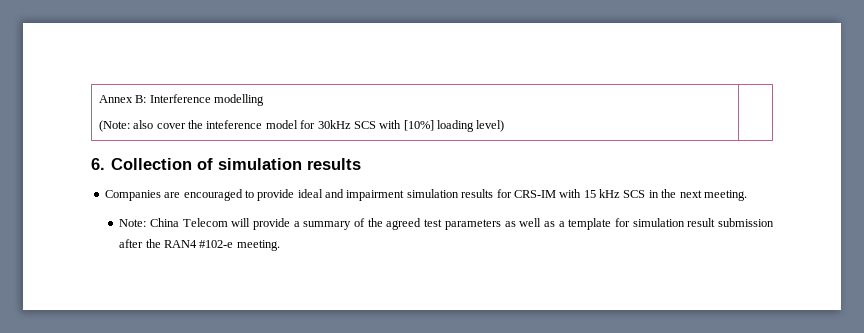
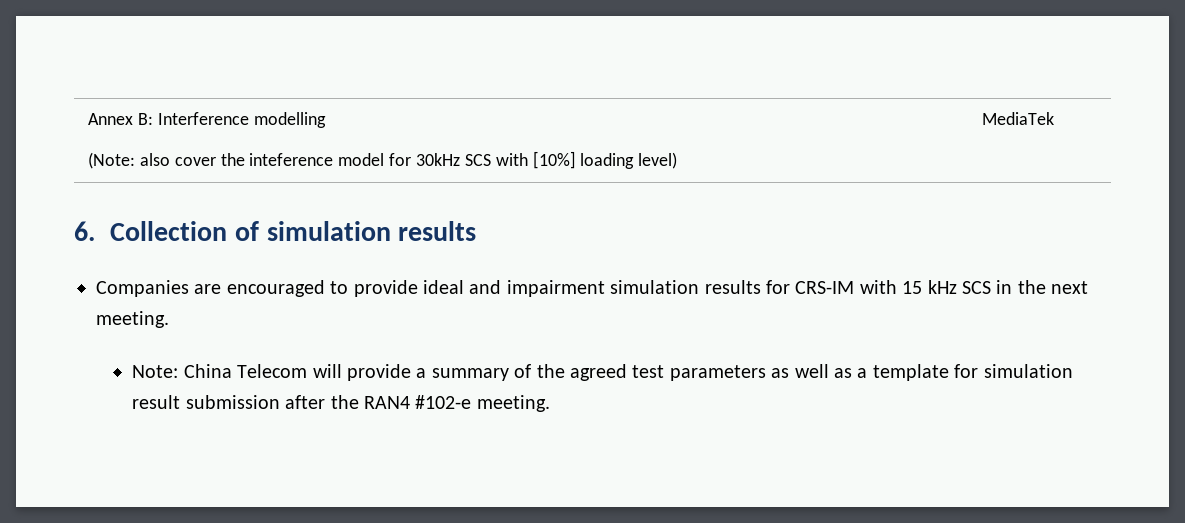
(505, 126) none -> [981,112,1054,125] MediaTek

